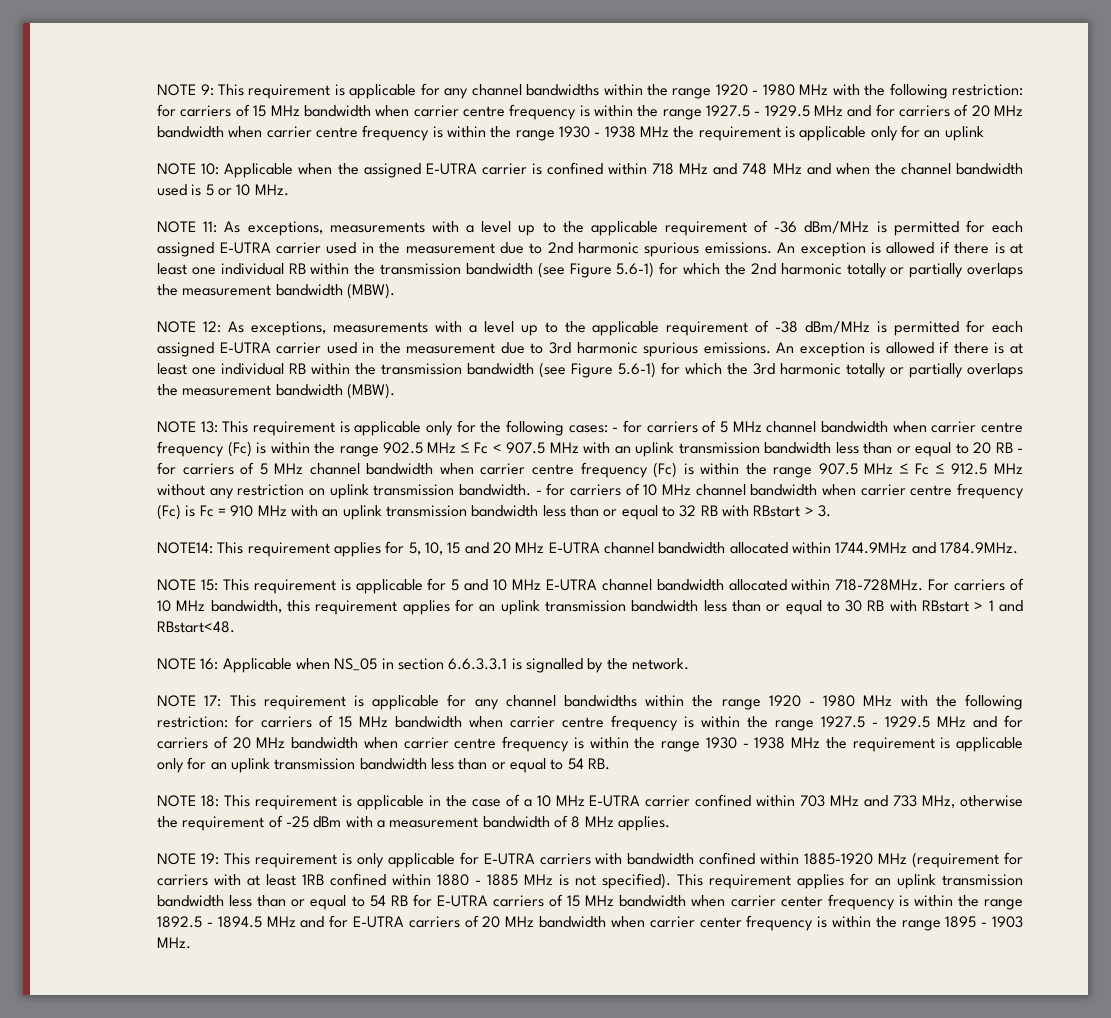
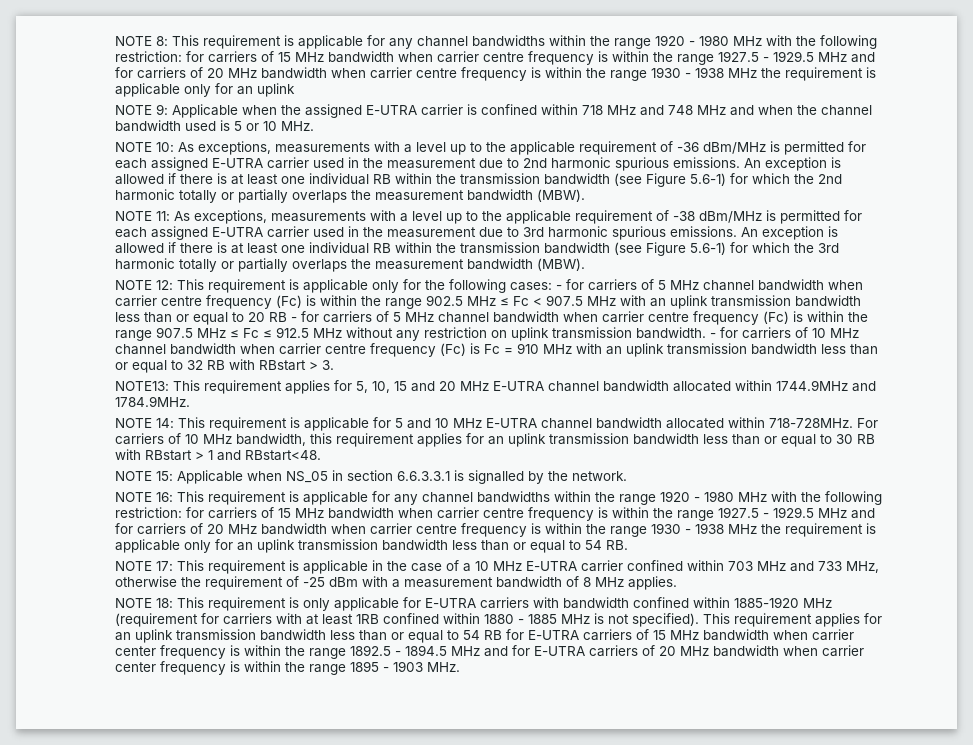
[157,84,214,96] NOTE 9: -> [115,36,169,46] NOTE 8:
[201,163,220,175] 10: -> [156,104,169,115] 9:
[203,221,218,233] 11: -> [156,142,175,152] 10:
[203,321,222,333] 12: -> [156,211,171,221] 11:
[200,421,218,433] 13: -> [156,280,174,290] 12:
[157,542,214,554] NOTE14: -> [115,381,170,391] NOTE13:
[201,579,219,591] 15: -> [156,418,175,428] 14:
[200,658,219,670] 16: -> [156,471,174,481] 15:
[204,695,222,707] 17: -> [156,492,174,502] 16:
[201,795,220,807] 18: -> [156,561,174,571] 17:
[201,853,220,865] 19: -> [156,598,174,608] 18:

